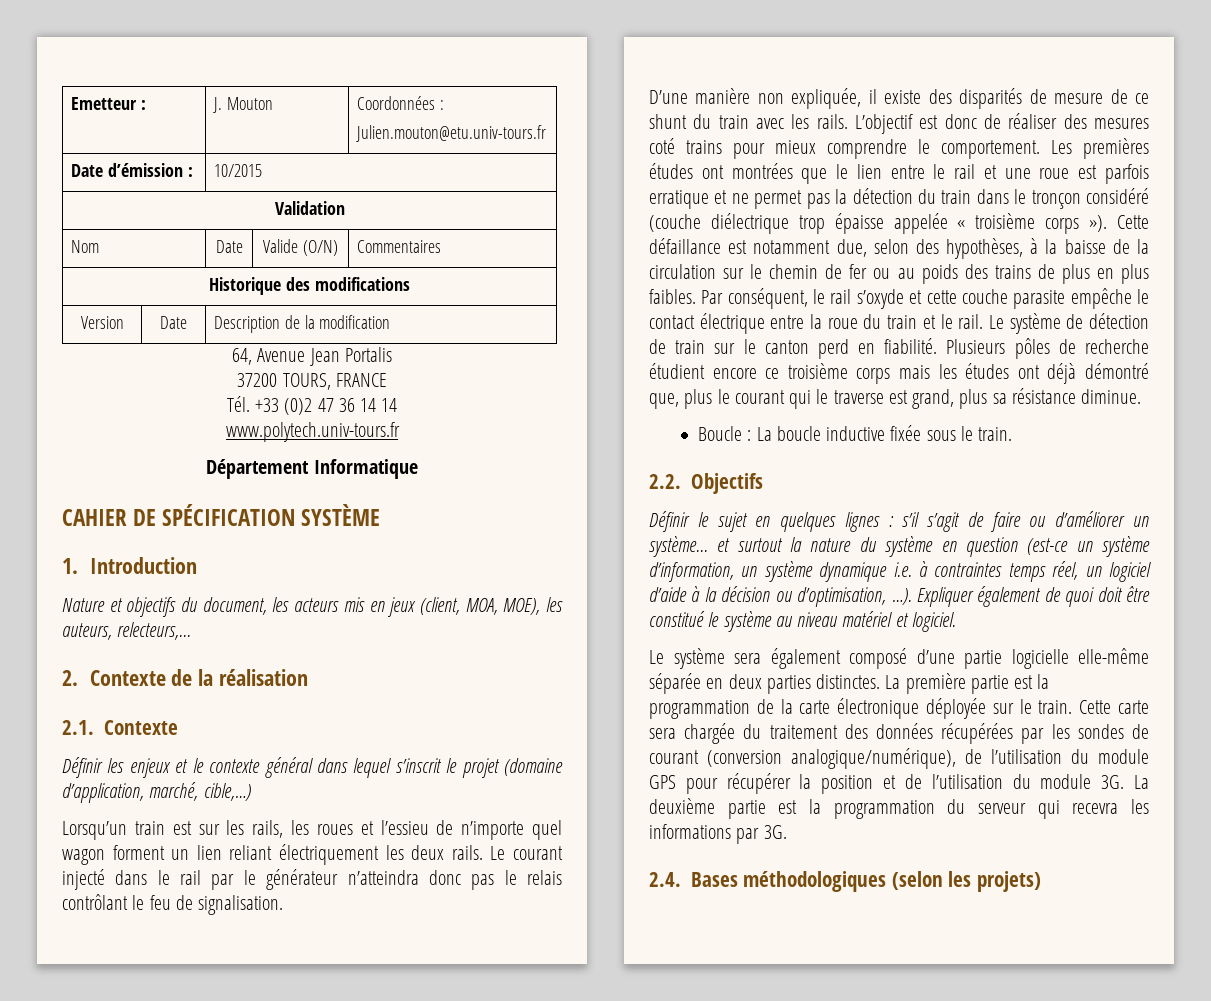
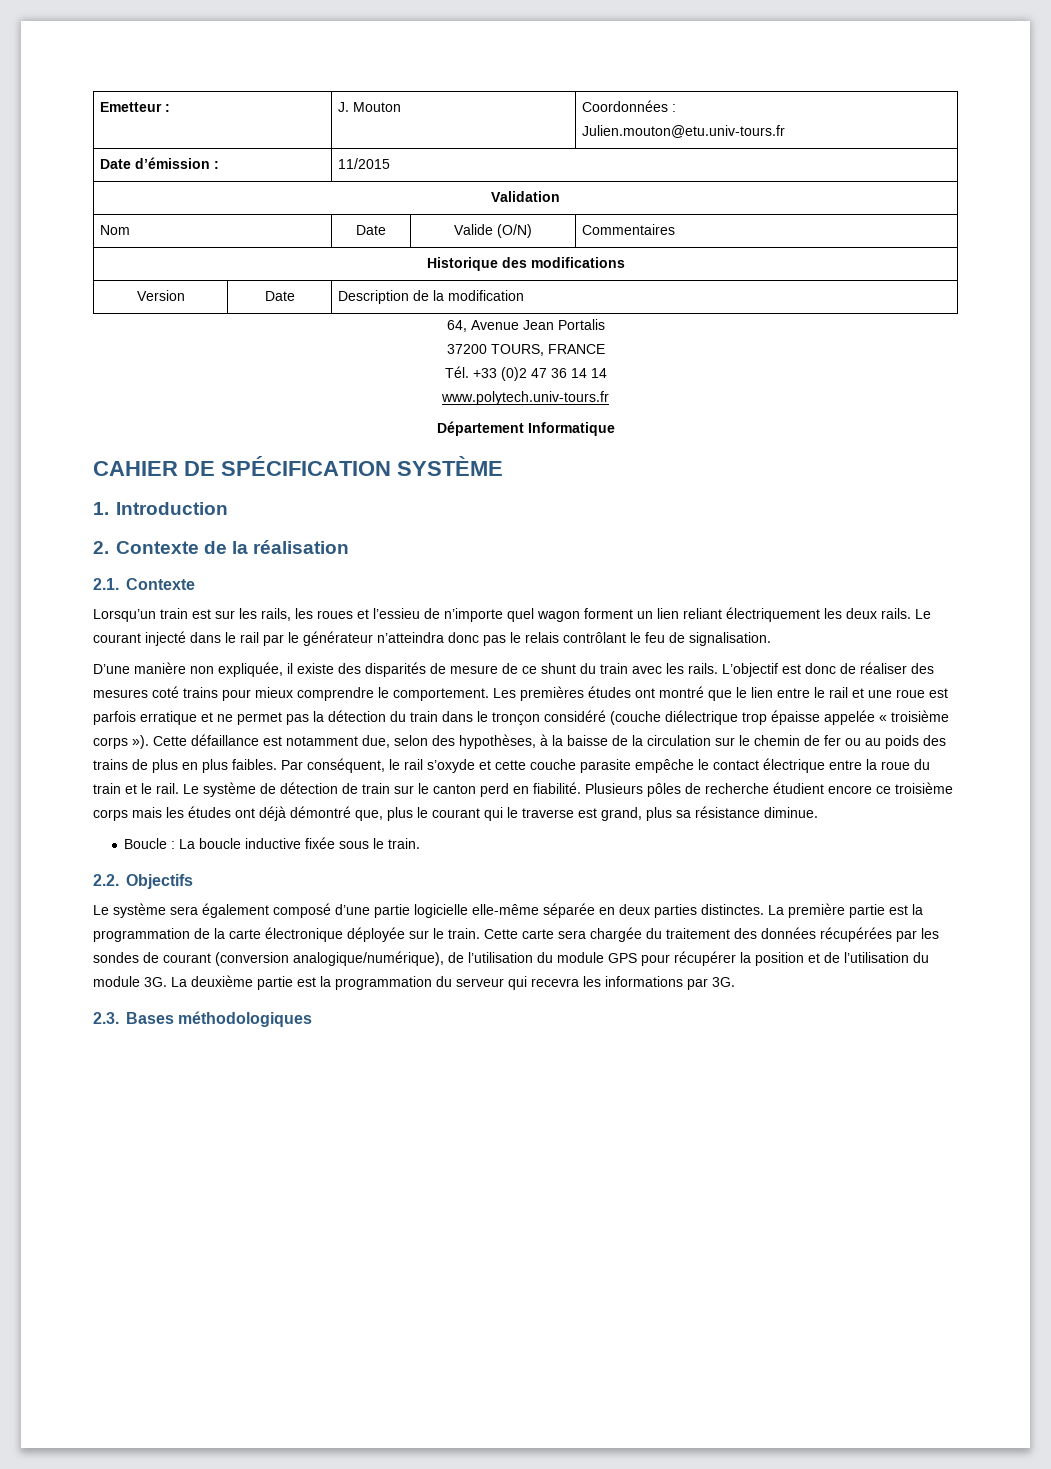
[214,164,263,177] 10/2015 -> [338,158,391,169] 11/2015
[62,597,563,617] [62,622,192,640] // Nature et objectifs du document, les acteurs mis en jeux (client, MOA, MOE), les auteurs, relecteurs,... -> (228, 508) none
[62,757,563,778] [62,782,251,803] // Définir les enjeux et le contexte général dans lequel s’inscrit le projet (domaine d’application, marché, cible,…) -> (195, 584) none
[731,163,793,179] montrées -> [659,686,704,698] montré
[649,511,1149,532] [649,536,1150,557] [649,561,1151,582] [649,586,1150,607] [649,611,956,632] // Définir le sujet en quelques lignes : s’il s’agit de faire ou d’améliorer un système... et surtout la nature du système en question (est-ce un système d’information, un système dynamique i.e. à contraintes temps réel, un logiciel d’aide à la décision ou d’optimisation, …). Expliquer également de quoi doit être constitué le système au niveau matériel et logiciel. -> (193, 881) none
[649,872,681,887] 2.4. -> [93,1012,119,1024] 2.3.
[891,871,1041,892] (selon les projets) -> (313, 1019) none

